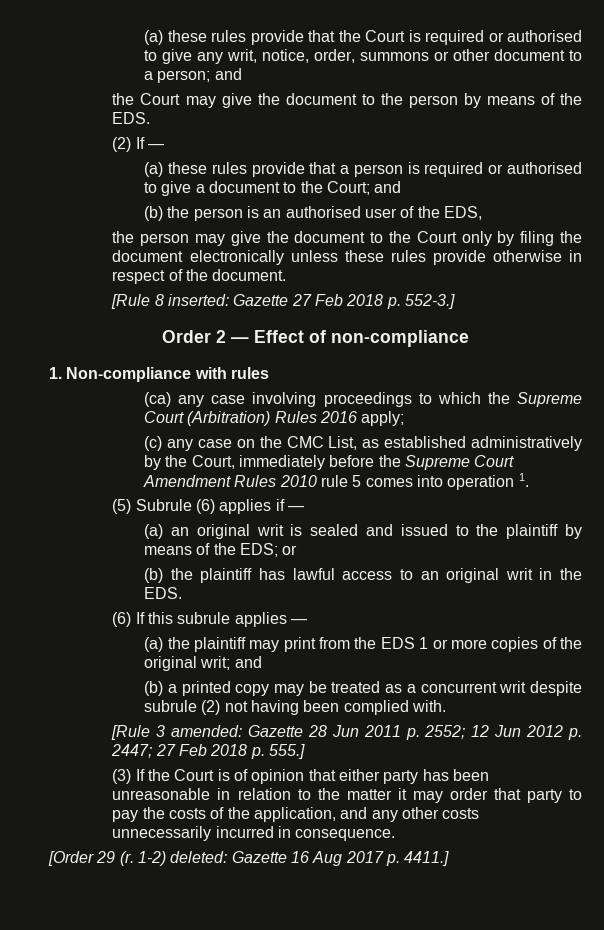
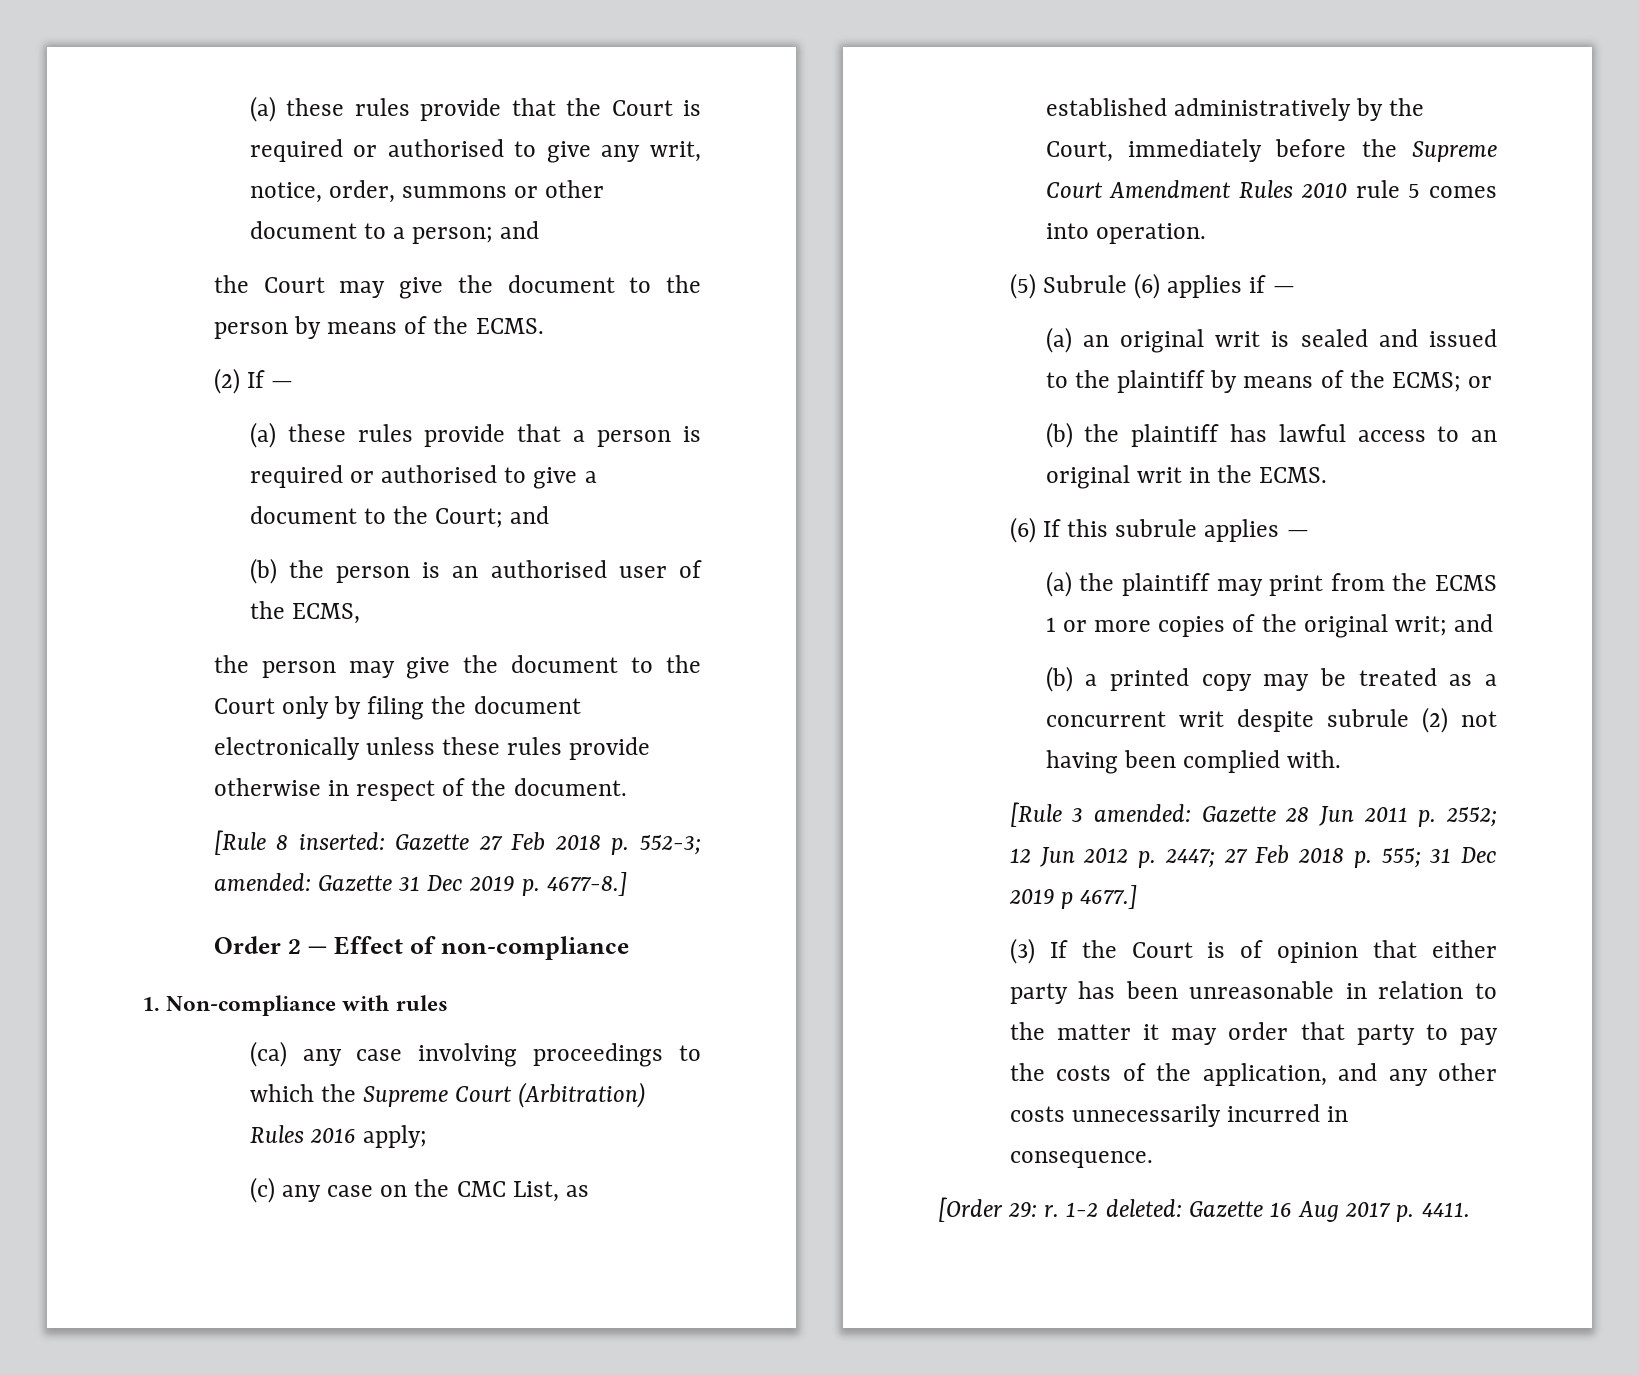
[112,112,151,124] EDS. -> [475,318,544,334] ECMS.
[444,206,483,220] EDS, -> [291,603,360,624] ECMS,
[404,294,455,309] 552-3.] -> [639,835,701,855] [213,872,627,896] 552-3; amended: Gazette 31 Dec 2019 p. 4677-8.]
[447,473,529,490] operation 1. -> [1095,223,1206,244] operation.
[240,543,279,557] EDS; -> [1391,372,1461,392] ECMS;
[144,587,183,599] EDS. -> [1259,467,1328,483] ECMS.
[380,637,415,649] EDS -> [1435,575,1497,591] ECMS
[269,744,306,759] 555.] -> [1381,847,1497,868] [1008,885,1138,909] 555; 31 Dec 2019 p 4677.]
[96,851,166,866] 29 (r. 1-2) -> [1008,1202,1099,1217] 29: r. 1-2
[404,851,450,866] 4411.] -> [1421,1202,1470,1217] 4411.

